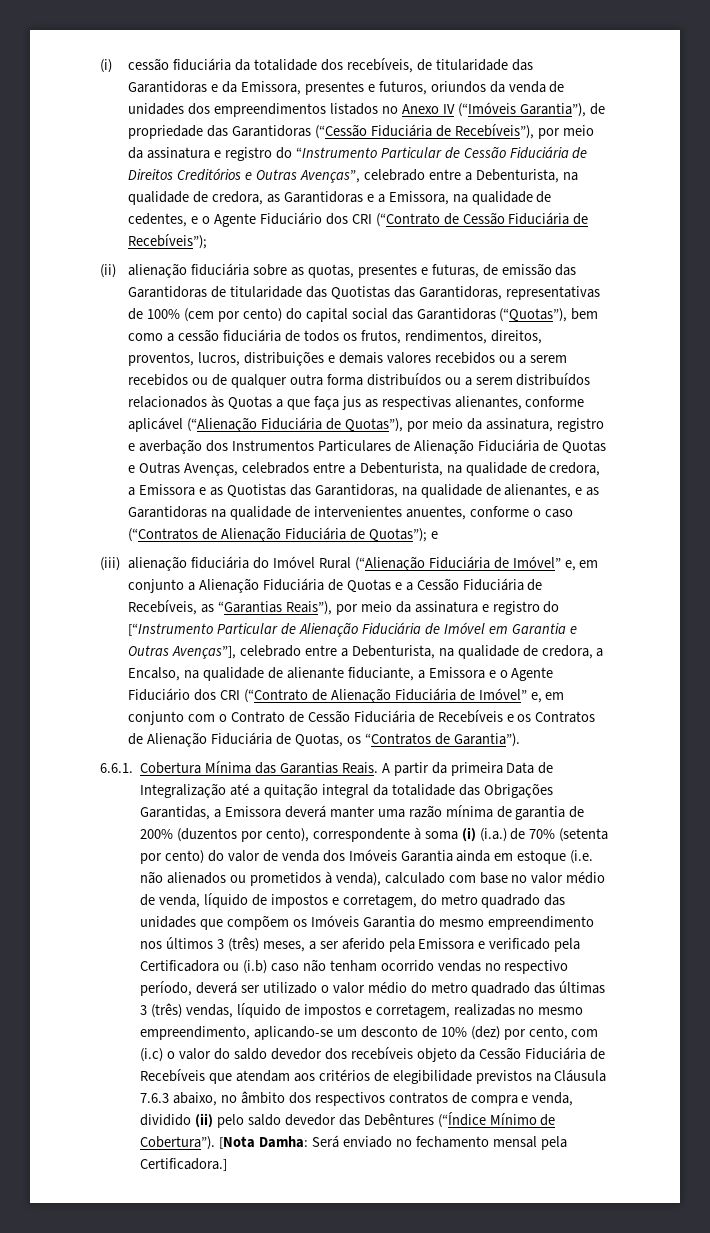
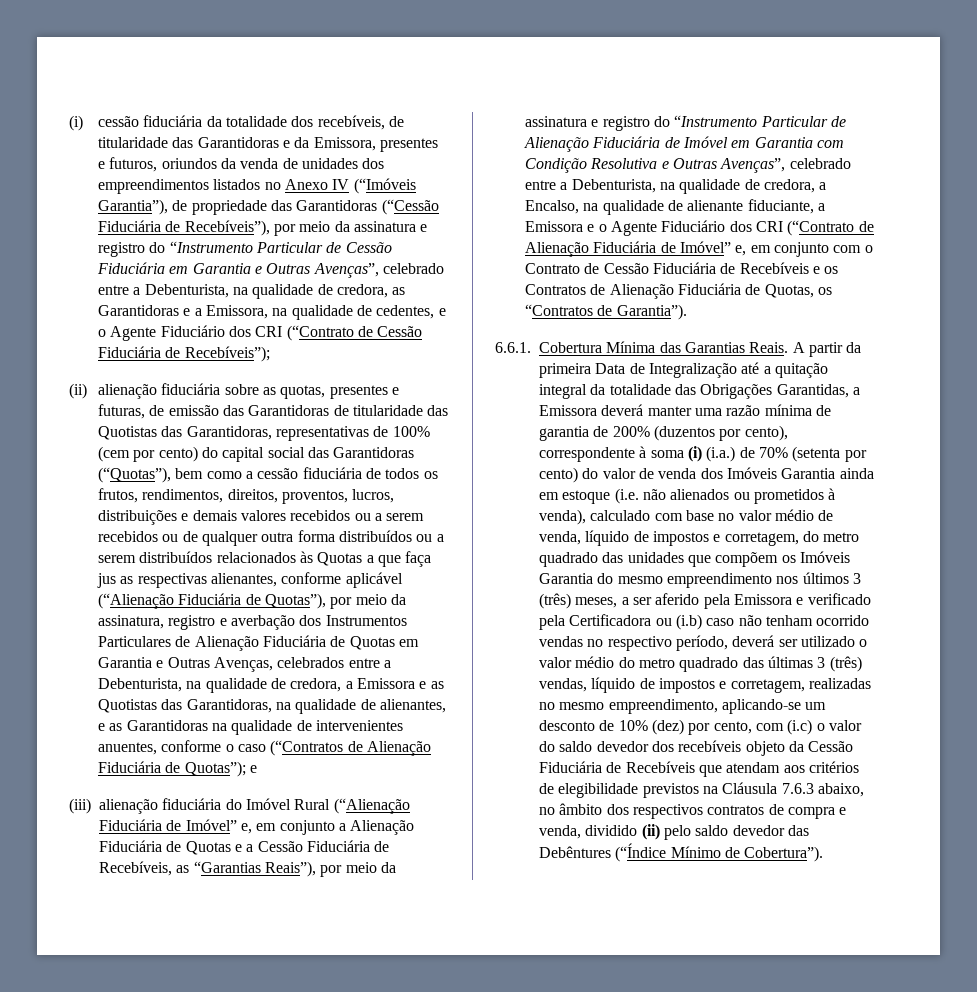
[572,147,588,159] [128,168,242,181] de Direitos Creditórios -> [169,263,251,274] em Garantia
(606, 447) none -> [398,639,419,647] [98,657,153,668] em Garantia
[128,623,214,636] [“Instrumento -> [674,115,758,127] “Instrumento
[569,626,577,634] [128,645,237,659] e Outras Avenças”], -> [816,140,844,148] [525,158,786,173] com Condição Resolutiva e Outras Avenças”,
[219,1135,567,1150] [140,1158,228,1171] [Nota Damha: Será enviado no fechamento mensal pela Certificadora.] -> (824, 854) none

